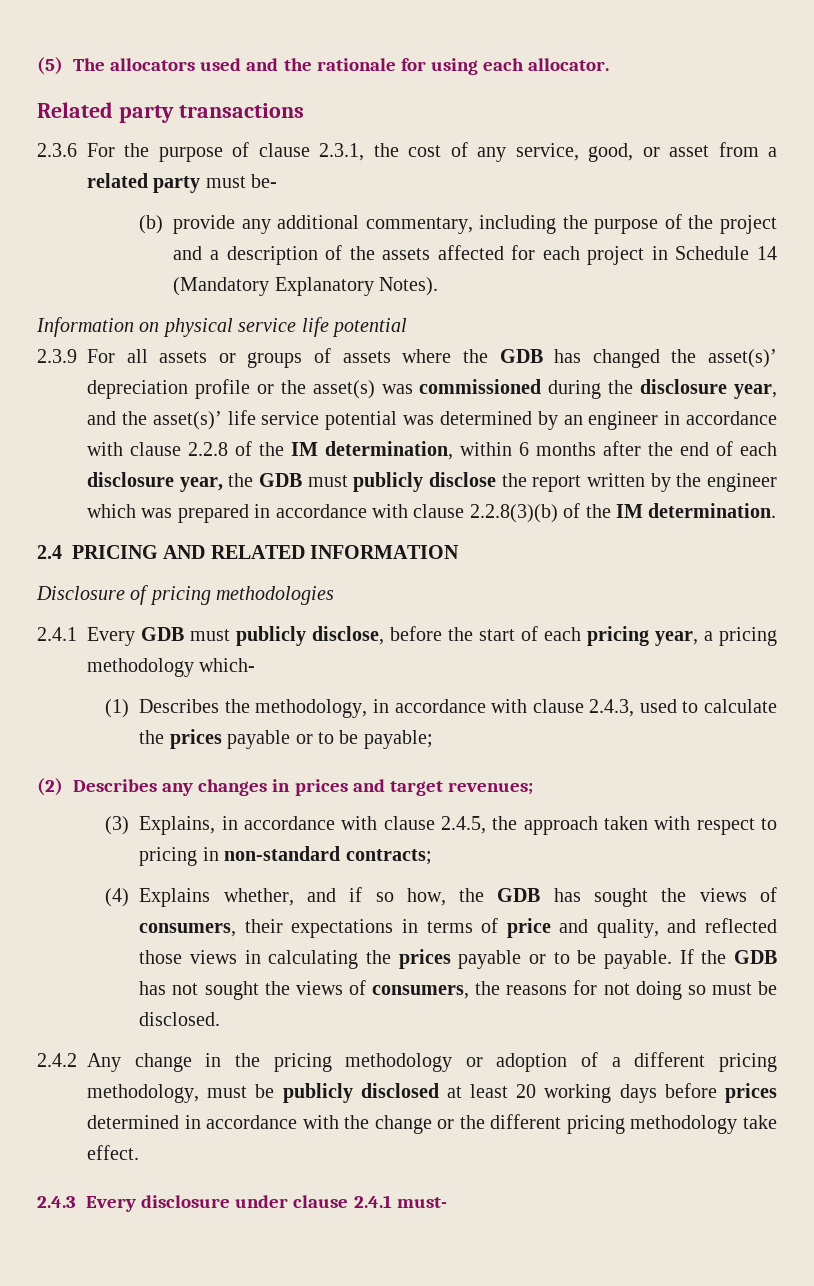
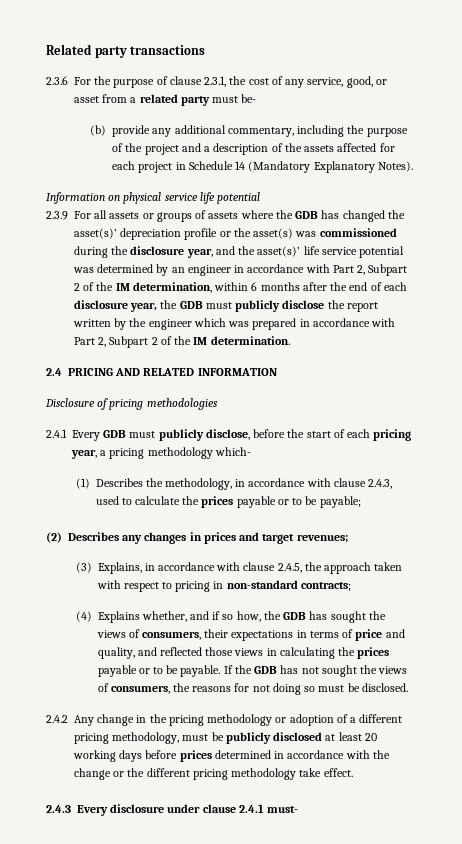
[37,57,610,75] (5) The allocators used and the rationale for using each allocator. // -> (46, 49) none
[130,442,228,456] clause 2.2.8 -> [332,264,408,276] [74,283,80,291] Part 2, Subpart 2
[413,504,558,523] clause 2.2.8(3)(b) -> [74,336,158,348] Part 2, Subpart 2

